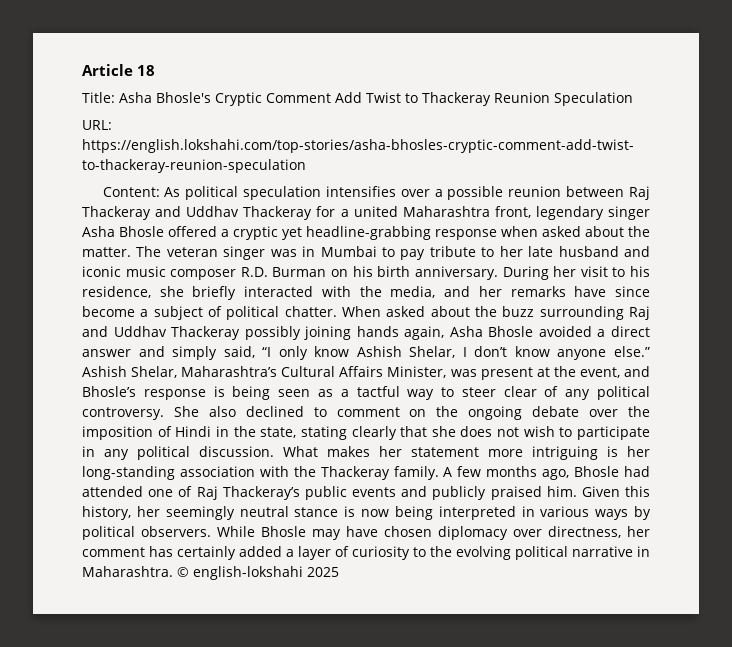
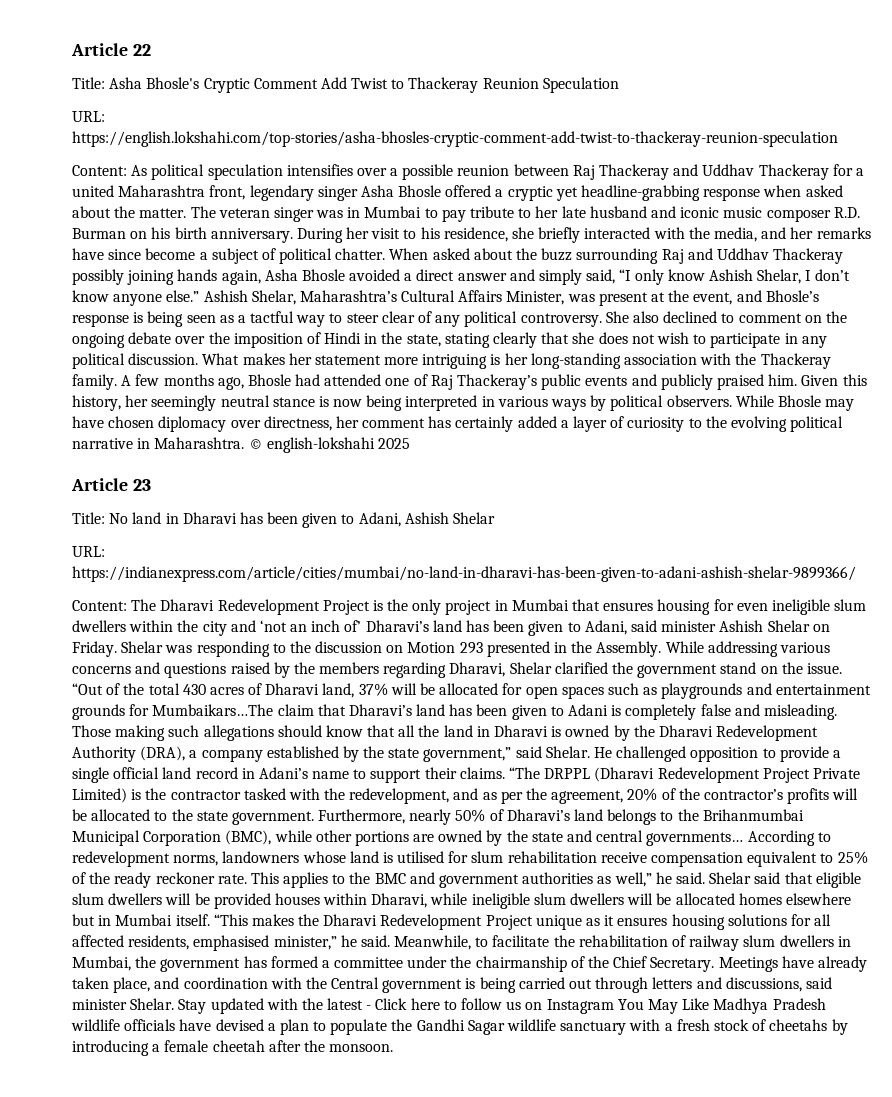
[82,64,156,76] Article 18 -> [71,43,151,56] Article 22
(339, 572) none -> [71,478,151,491] [72,512,496,528] [72,546,105,557] [72,566,856,582] [72,599,867,615] [72,620,830,636] [72,641,830,657] [72,662,842,678] [72,683,871,699] [72,704,837,720] [72,725,819,741] [72,746,841,762] [72,767,860,783] [72,788,859,804] [72,809,804,825] [72,830,831,846] [72,851,868,867] [72,872,861,888] [72,893,851,909] [72,914,832,930] [72,935,851,951] [72,956,867,972] [72,977,832,993] [72,998,826,1014] [71,1019,848,1035] [72,1040,394,1056] // Article 23 // Title: No land in Dharavi has been given to Adani, Ashish Shelar // URL: https://indianexpress.com/article/cities/mumbai/no-land-in-dharavi-has-been-given-to-adani-ashish-shelar-9899366/ // Content: The Dharavi Redevelopment Project is the only project in Mumbai that ensures housing for even ineligible slum dwellers within the city and ‘not an inch of’ Dharavi’s land has been given to Adani, said minister Ashish Shelar on Friday. Shelar was responding to the discussion on Motion 293 presented in the Assembly. While addressing various concerns and questions raised by the members regarding Dharavi, Shelar clarified the government stand on the issue. “Out of the total 430 acres of Dharavi land, 37% will be allocated for open spaces such as playgrounds and entertainment grounds for Mumbaikars…The claim that Dharavi’s land has been given to Adani is completely false and misleading. Those making such allegations should know that all the land in Dharavi is owned by the Dharavi Redevelopment Authority (DRA), a company established by the state government,” said Shelar. He challenged opposition to provide a single official land record in Adani’s name to support their claims. “The DRPPL (Dharavi Redevelopment Project Private Limited) is the contractor tasked with the redevelopment, and as per the agreement, 20% of the contractor’s profits will be allocated to the state government. Furthermore, nearly 50% of Dharavi’s land belongs to the Brihanmumbai Municipal Corporation (BMC), while other portions are owned by the state and central governments… According to redevelopment norms, landowners whose land is utilised for slum rehabilitation receive compensation equivalent to 25% of the ready reckoner rate. This applies to the BMC and government authorities as well,” he said. Shelar said that eligible slum dwellers will be provided houses within Dharavi, while ineligible slum dwellers will be allocated homes elsewhere but in Mumbai itself. “This makes the Dharavi Redevelopment Project unique as it ensures housing solutions for all affected residents, emphasised minister,” he said. Meanwhile, to facilitate the rehabilitation of railway slum dwellers in Mumbai, the government has formed a committee under the chairmanship of the Chief Secretary. Meetings have already taken place, and coordination with the Central government is being carried out through letters and discussions, said minister Shelar. Stay updated with the latest - Click here to follow us on Instagram You May Like Madhya Pradesh wildlife officials have devised a plan to populate the Gandhi Sagar wildlife sanctuary with a fresh stock of cheetahs by introducing a female cheetah after the monsoon.

